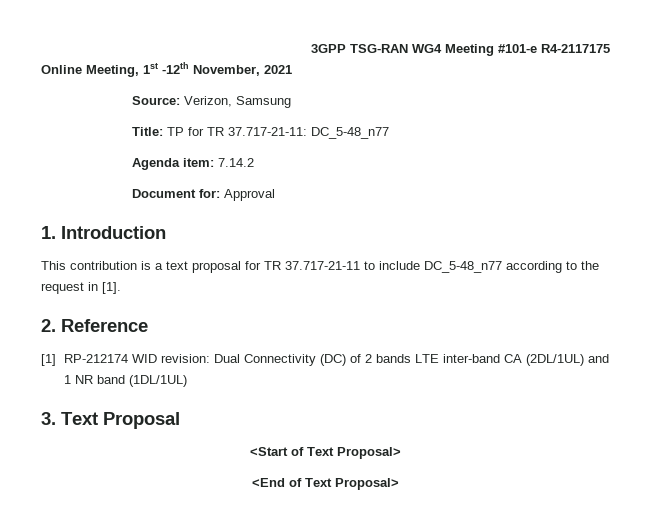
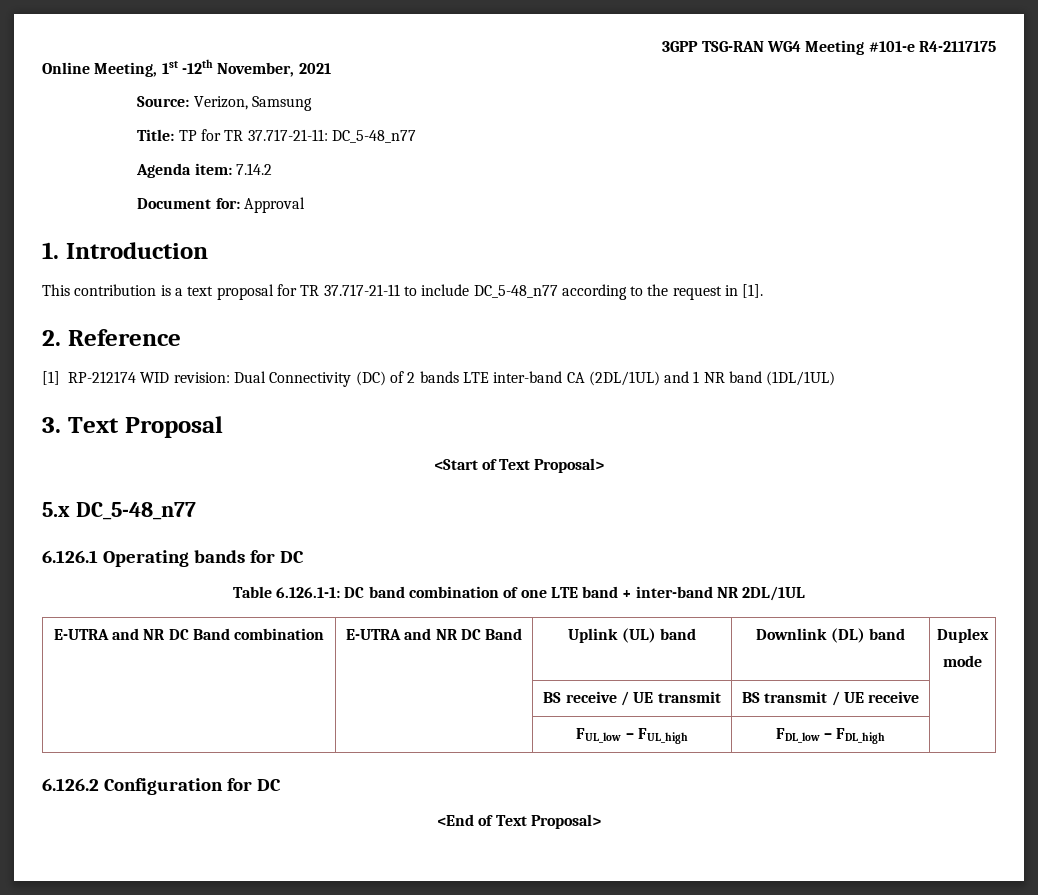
(401, 453) none -> [42,502,196,520] [42,550,304,567] [232,586,806,601] [53,628,325,640] [345,628,523,640] [568,628,696,643] [756,628,905,643] [937,628,989,643] [943,655,982,667] [543,691,721,706] [741,691,920,706] [576,728,688,744] [775,728,886,744] [42,778,281,795] // 5.x DC_5-48_n77 // 6.126.1 Operating bands for DC // Table 6.126.1-1: DC band combination of one LTE band + inter-band NR 2DL/1UL // E-UTRA and NR DC Band combination | E-UTRA and NR DC Band | Uplink (UL) band | Downlink (DL) band | Duplex // mode // | | BS receive / UE transmit | BS transmit / UE receive | // | | FUL_low – FUL_high | FDL_low – FDL_high | // 6.126.2 Configuration for DC

